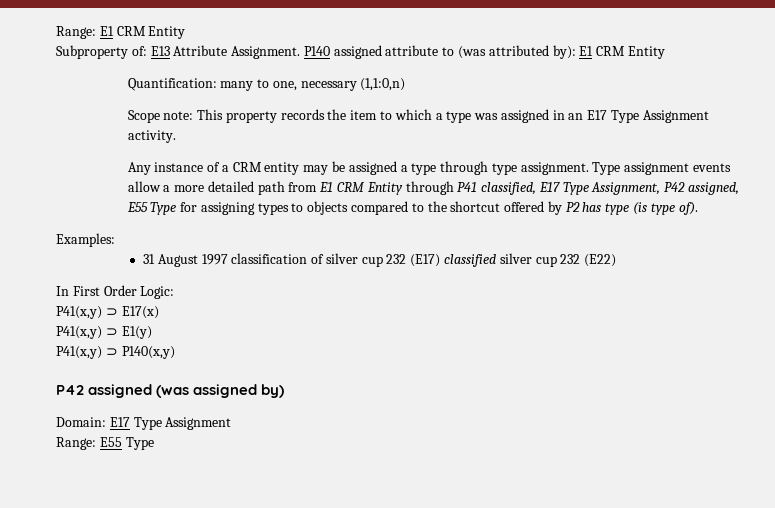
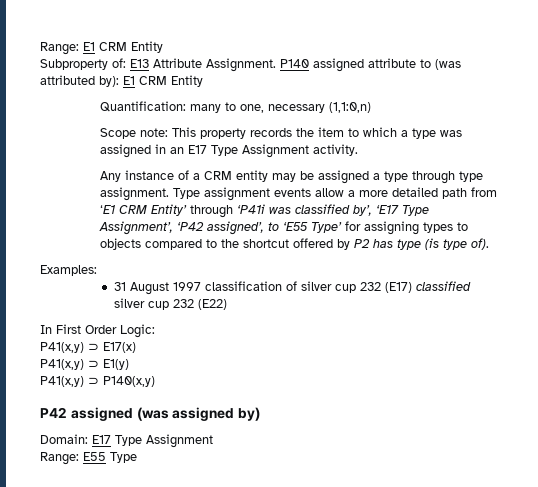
[319,181,740,195] [126,202,177,215] E1 CRM Entity through P41 classified, E17 Type Assignment, P42 assigned, E55 Type -> [99,204,429,218] [98,221,342,235] ‘E1 CRM Entity’ through ‘P41i was classified by’, ‘E17 Type Assignment’, ‘P42 assigned’, to ‘E55 Type’

